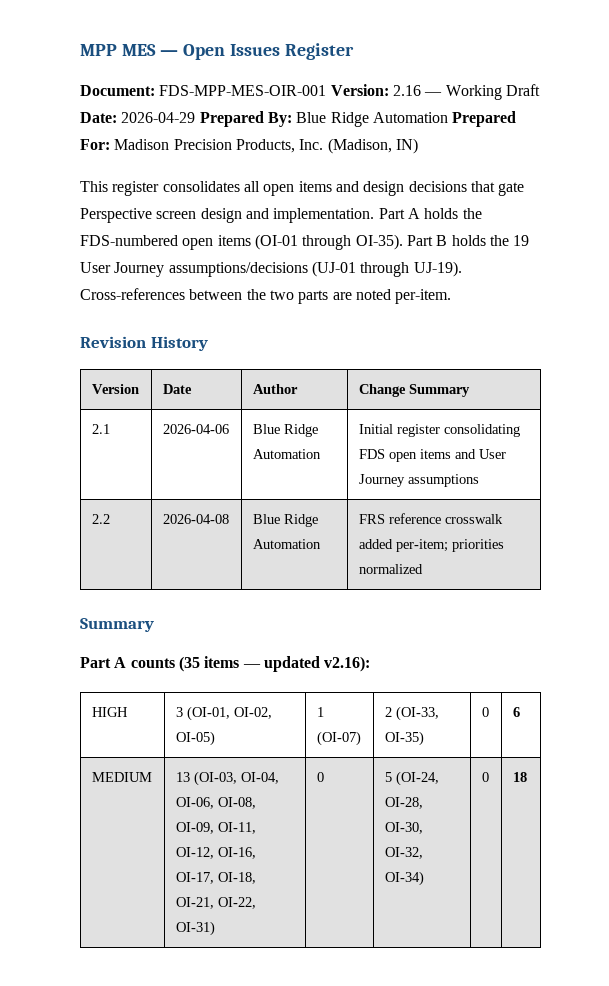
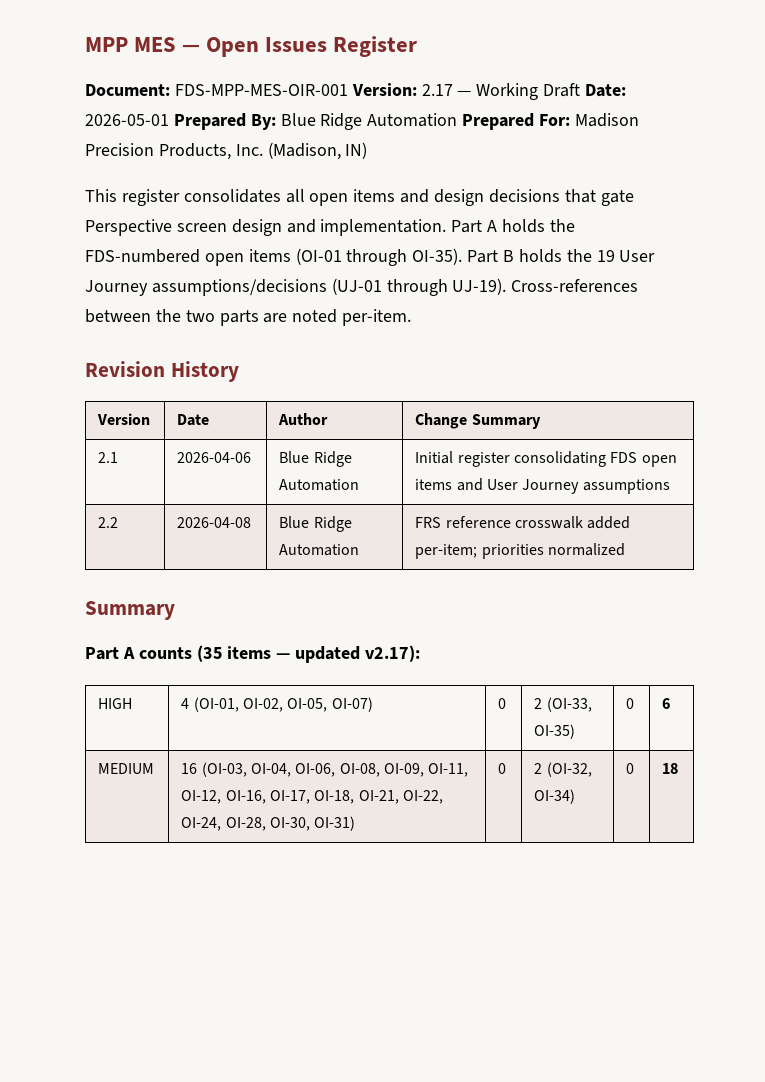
[392,85,421,96] 2.16 -> [421,84,453,96] 2.17
[121,112,196,123] 2026-04-29 -> [85,114,169,126] 2026-05-01
[324,656,371,672] v2.16): -> [365,645,421,662] v2.17):
[175,707,183,717] 3 -> [181,698,190,709] 4
[175,731,215,746] [316,707,324,717] [316,731,361,746] OI-05) | 1 (OI-07) -> [287,697,373,712] [498,698,507,709] OI-05, OI-07) | 0
[175,772,190,782] 13 -> [181,763,198,774] 16
(256, 903) none -> [181,817,311,831] OI-24, OI-28, OI-30,
[384,771,439,786] [384,797,423,809] [384,822,423,834] [384,847,423,859] 5 (OI-24, OI-28, OI-30, OI-32, -> [534,762,592,777] 2 (OI-32,

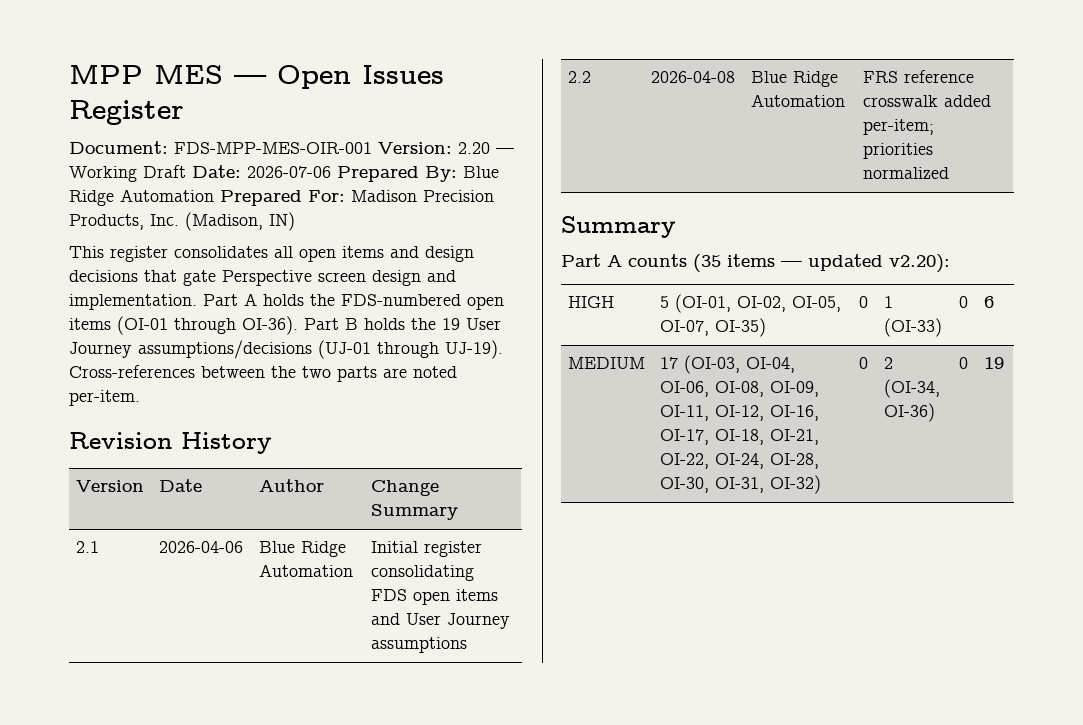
[421,84,453,96] 2.17 -> [458,142,490,154] 2.20
[85,114,169,126] 2026-05-01 -> [247,166,331,178] 2026-07-06
[412,248,463,265] OI-35). -> [242,316,298,335] OI-36).
[365,645,421,662] v2.17): -> [889,254,950,273] v2.20):
[181,698,190,709] 4 -> [660,296,670,308] 5
[331,697,373,712] [498,698,507,709] [534,697,592,712] [534,724,576,739] OI-07) | 0 | 2 (OI-33, OI-35) -> [660,318,767,337] [859,296,869,308] [884,296,894,308] [884,318,943,337] OI-07, OI-35) | 0 | 1 (OI-33)
[181,763,198,774] 16 -> [660,357,679,369] 17
[314,816,356,831] [498,763,507,774] [534,762,592,777] [534,789,576,804] [626,763,635,774] [662,763,679,774] OI-31) | 0 | 2 (OI-32, OI-34) | 0 | 18 -> [715,475,822,494] [859,357,869,369] [884,357,894,369] [884,379,941,398] [884,403,936,422] [959,357,969,369] [984,357,1005,369] OI-31, OI-32) | 0 | 2 (OI-34, OI-36) | 0 | 19

